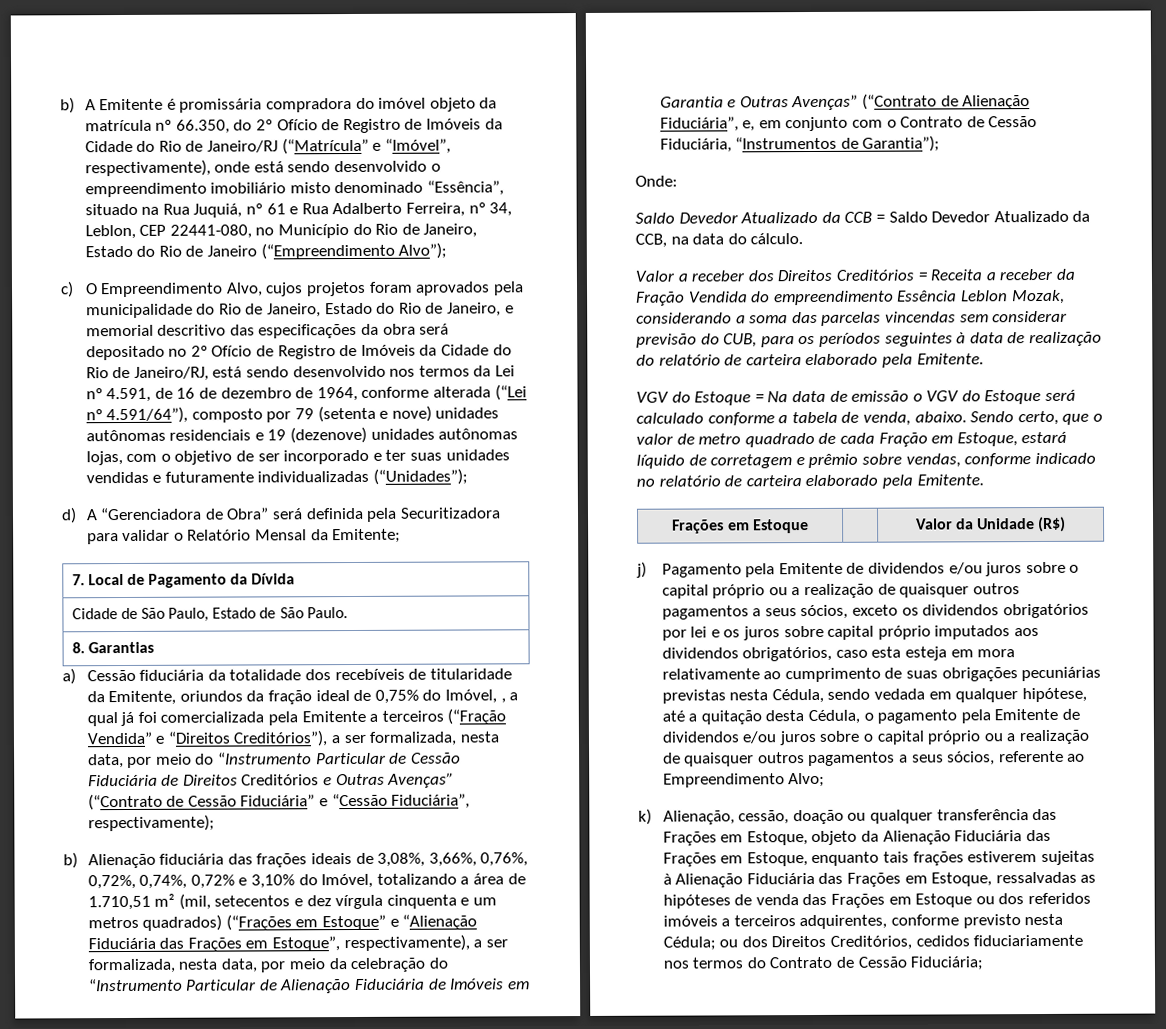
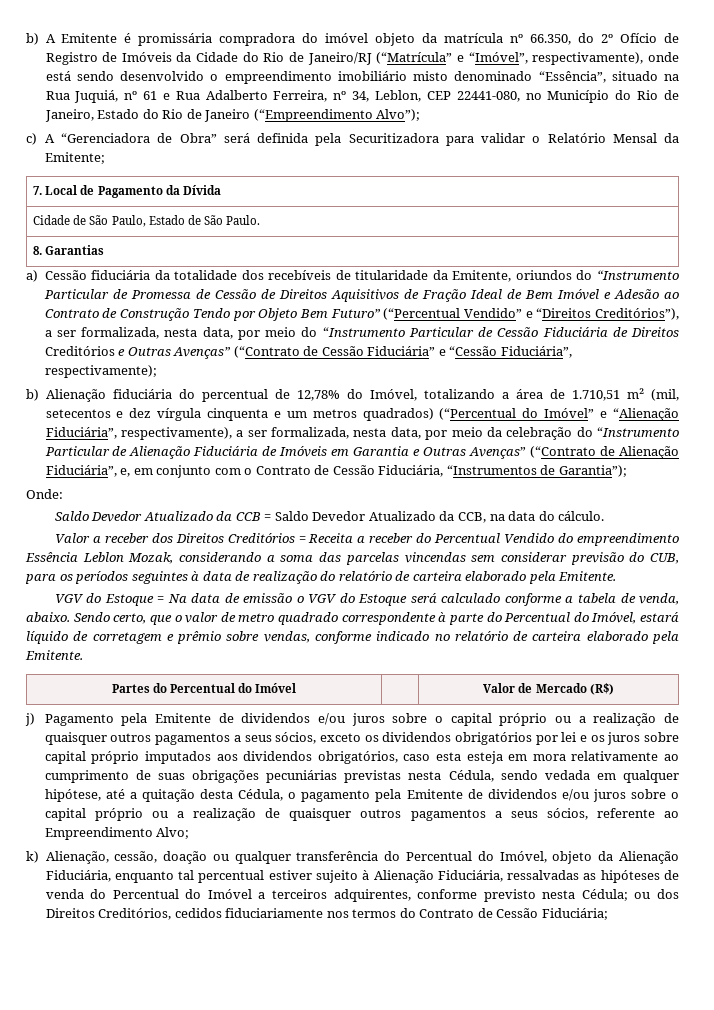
[84,281,524,298] [85,302,514,319] [85,323,450,339] [85,344,512,361] [85,365,515,381] [85,384,527,403] [85,405,500,424] [85,426,519,444] [85,449,510,466] [85,468,468,485] [61,507,77,524] O Empreendimento Alvo, cujos projetos foram aprovados pela municipalidade do Rio de Janeiro, Estado do Rio de Janeiro, e memorial descritivo das especificações da obra será depositado no 2º Ofício de Registro de Imóveis da Cidade do Rio de Janeiro/RJ, está sendo desenvolvido nos termos da Lei nº 4.591, de 16 de dezembro de 1964, conforme alterada (“Lei nº 4.591/64”), composto por 79 (setenta e nove) unidades autônomas residenciais e 19 (dezenove) unidades autônomas lojas, com o objetivo de ser incorporado e ter suas unidades vendidas e futuramente individualizadas (“Unidades”); // d) -> (37, 139) none
[246,689,519,705] [86,708,507,727] [86,731,152,745] da fração ideal de 0,75% do Imóvel, , a qual já foi comercializada pela Emitente a terceiros (“Fração Vendida” -> [576,270,679,280] [43,289,680,302] [44,308,522,321] do “Instrumento Particular de Promessa de Cessão de Direitos Aquisitivos de Fração Ideal de Bem Imóvel e Adesão ao Contrato de Construção Tendo por Objeto Bem Futuro” (“Percentual Vendido”
[227,852,529,868] [87,874,295,890] das frações ideais de 3,08%, 3,66%, 0,76%, 0,72%, 0,74%, 0,72% e 3,10% -> [178,389,340,402] do percentual de 12,78%
[225,914,478,931] [87,936,340,952] (“Frações em Estoque” e “Alienação Fiduciária das Frações em Estoque”, -> [439,408,679,421] [45,427,117,439] (“Percentual do Imóvel” e “Alienação Fiduciária”,
[1055,268,1075,280] [636,291,748,306] da Fração Vendida -> [416,533,555,543] do Percentual Vendido
[818,432,1018,447] de cada Fração em Estoque, -> [341,612,637,625] correspondente à parte do Percentual do Imóvel,
[672,519,809,534] [915,518,1036,530] Frações em Estoque | | Valor da Unidade -> [111,683,297,693] [483,683,587,693] Partes do Percentual do Imóvel | | Valor de Mercado
[1032,808,1058,821] [662,829,1051,846] [662,850,1095,867] [662,872,993,888] das Frações em Estoque, objeto da Alienação Fiduciária das Frações em Estoque, enquanto tais frações estiverem sujeitas à Alienação Fiduciária das Frações em Estoque, -> [384,851,679,864] [45,870,503,883] do Percentual do Imóvel, objeto da Alienação Fiduciária, enquanto tal percentual estiver sujeito à Alienação Fiduciária,
[802,892,1091,908] [662,915,718,927] das Frações em Estoque ou dos referidos imóveis -> [90,889,252,899] do Percentual do Imóvel

